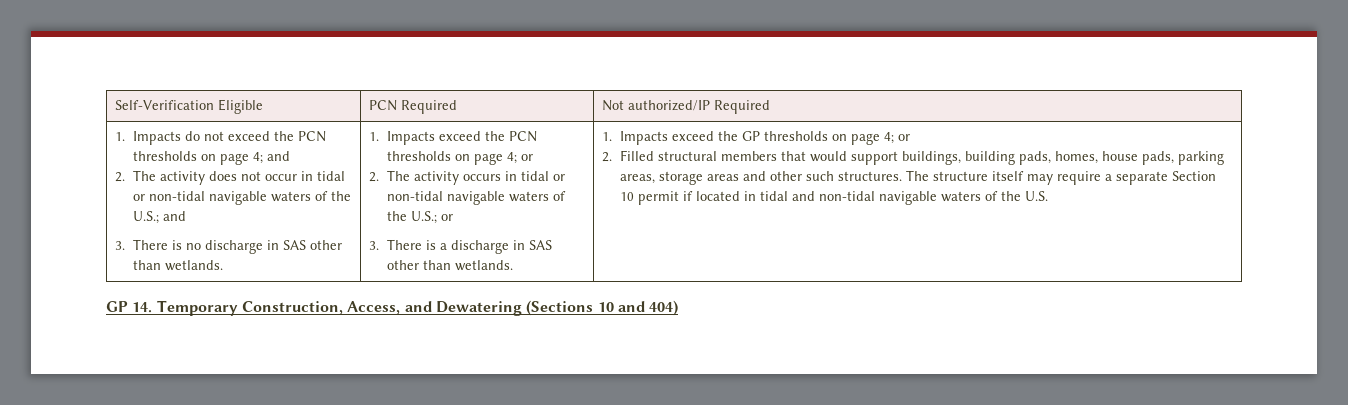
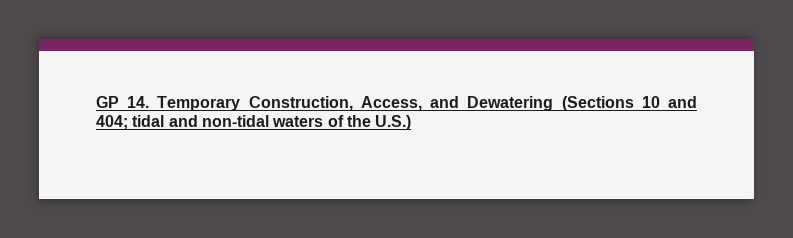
[115,99,264,114] [369,100,458,114] [602,100,771,114] [115,131,326,145] [132,151,290,165] [115,170,345,185] [132,191,351,205] [132,211,186,224] [115,239,342,254] [132,260,223,271] [369,131,537,145] [386,151,533,165] [369,170,565,185] [386,191,566,205] [386,211,453,224] [369,239,552,254] [386,260,513,271] [602,131,910,145] [602,150,1224,165] [619,170,1216,185] [619,191,1048,205] Self-Verification Eligible | PCN Required | Not authorized/IP Required // 1. Impacts do not exceed the PCN thresholds on page 4; and // 2. The activity does not occur in tidal or non-tidal navigable waters of the U.S.; and // 3. There is no discharge in SAS other than wetlands. | 1. Impacts exceed the PCN thresholds on page 4; or // 2. The activity occurs in tidal or non-tidal navigable waters of the U.S.; or // 3. There is a discharge in SAS other than wetlands. | 1. Impacts exceed the GP thresholds on page 4; or // 2. Filled structural members that would support buildings, building pads, homes, house pads, parking areas, storage areas and other such structures. The structure itself may require a separate Section 10 permit if located in tidal and non-tidal navigable waters of the U.S. // -> (96, 102) none
[649,300,679,316] 404) -> [96,115,412,130] 404; tidal and non-tidal waters of the U.S.)

